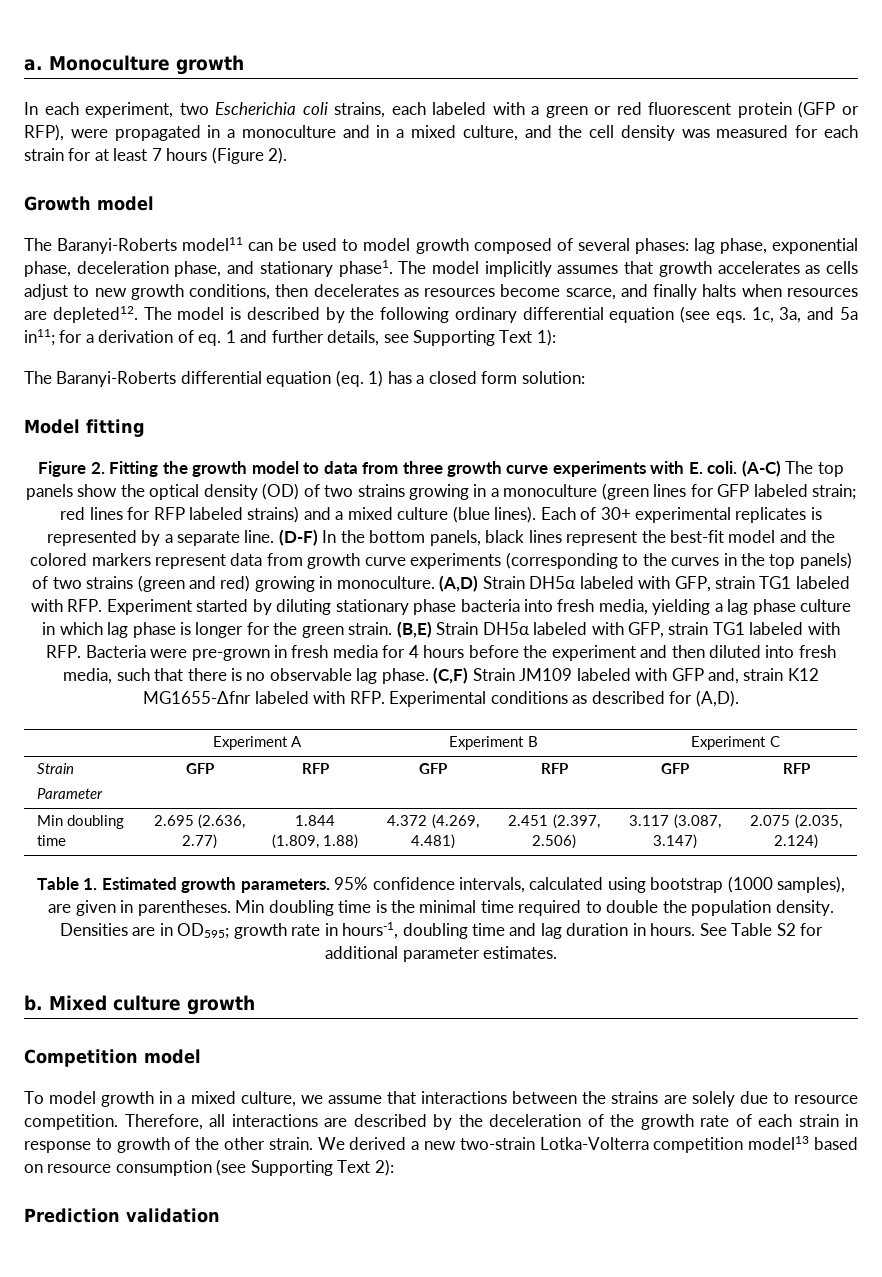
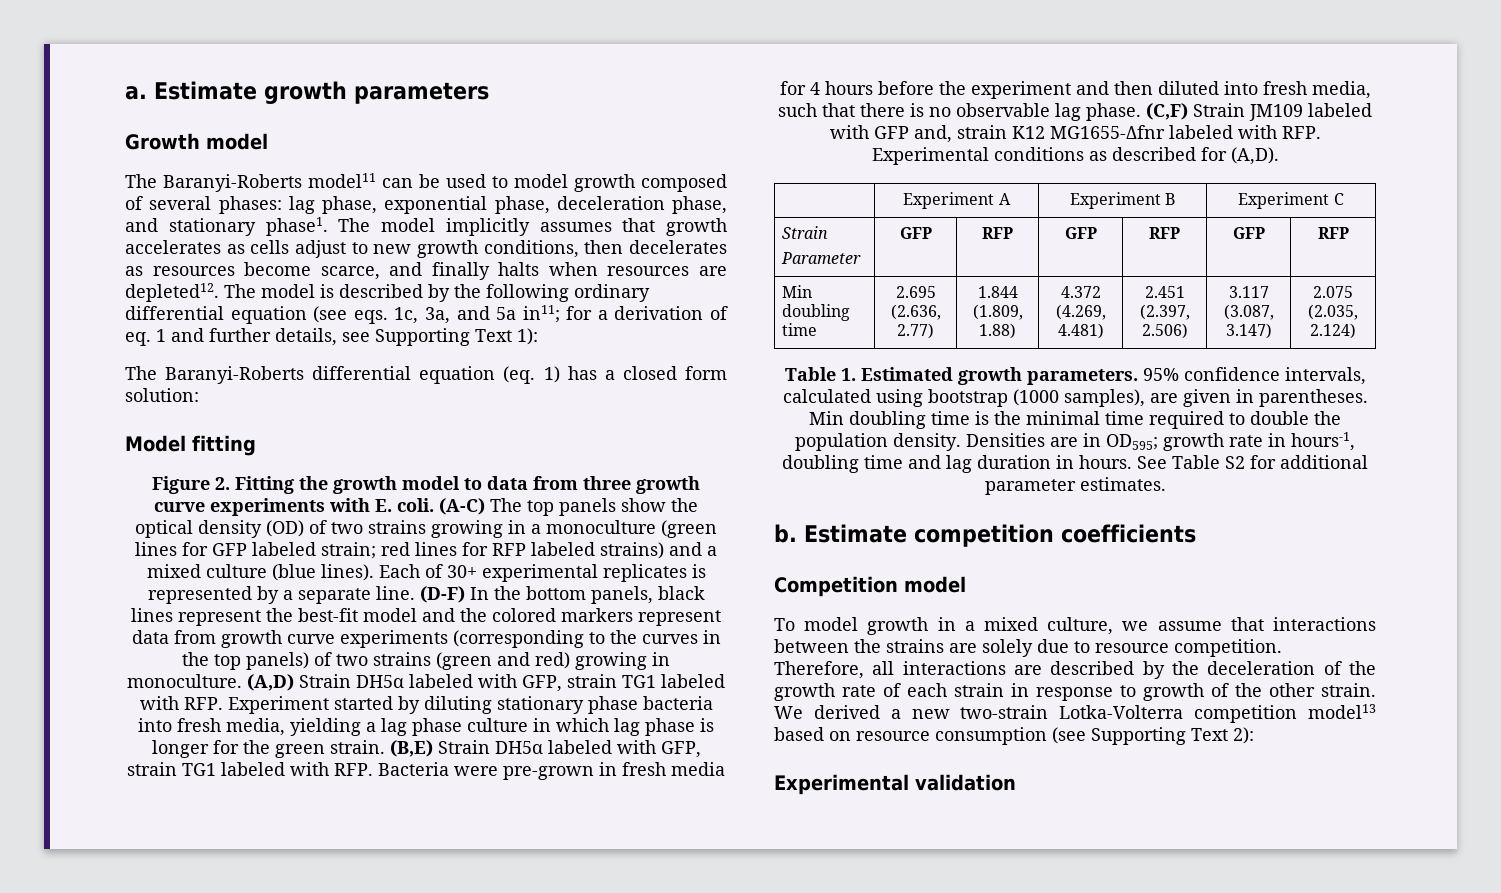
[49,55,244,75] [24,101,859,118] [24,124,859,141] [24,147,288,164] Monoculture growth // In each experiment, two Escherichia coli strains, each labeled with a green or red fluorescent protein (GFP or RFP), were propagated in a monoculture and in a mixed culture, and the cell density was measured for each strain for at least 7 hours (Figure 2). -> [154,81,489,104] Estimate growth parameters
[49,995,255,1015] Mixed culture growth -> [804,524,1196,547] Estimate competition coefficients
[24,1208,120,1223] Prediction -> [774,774,909,795] Experimental

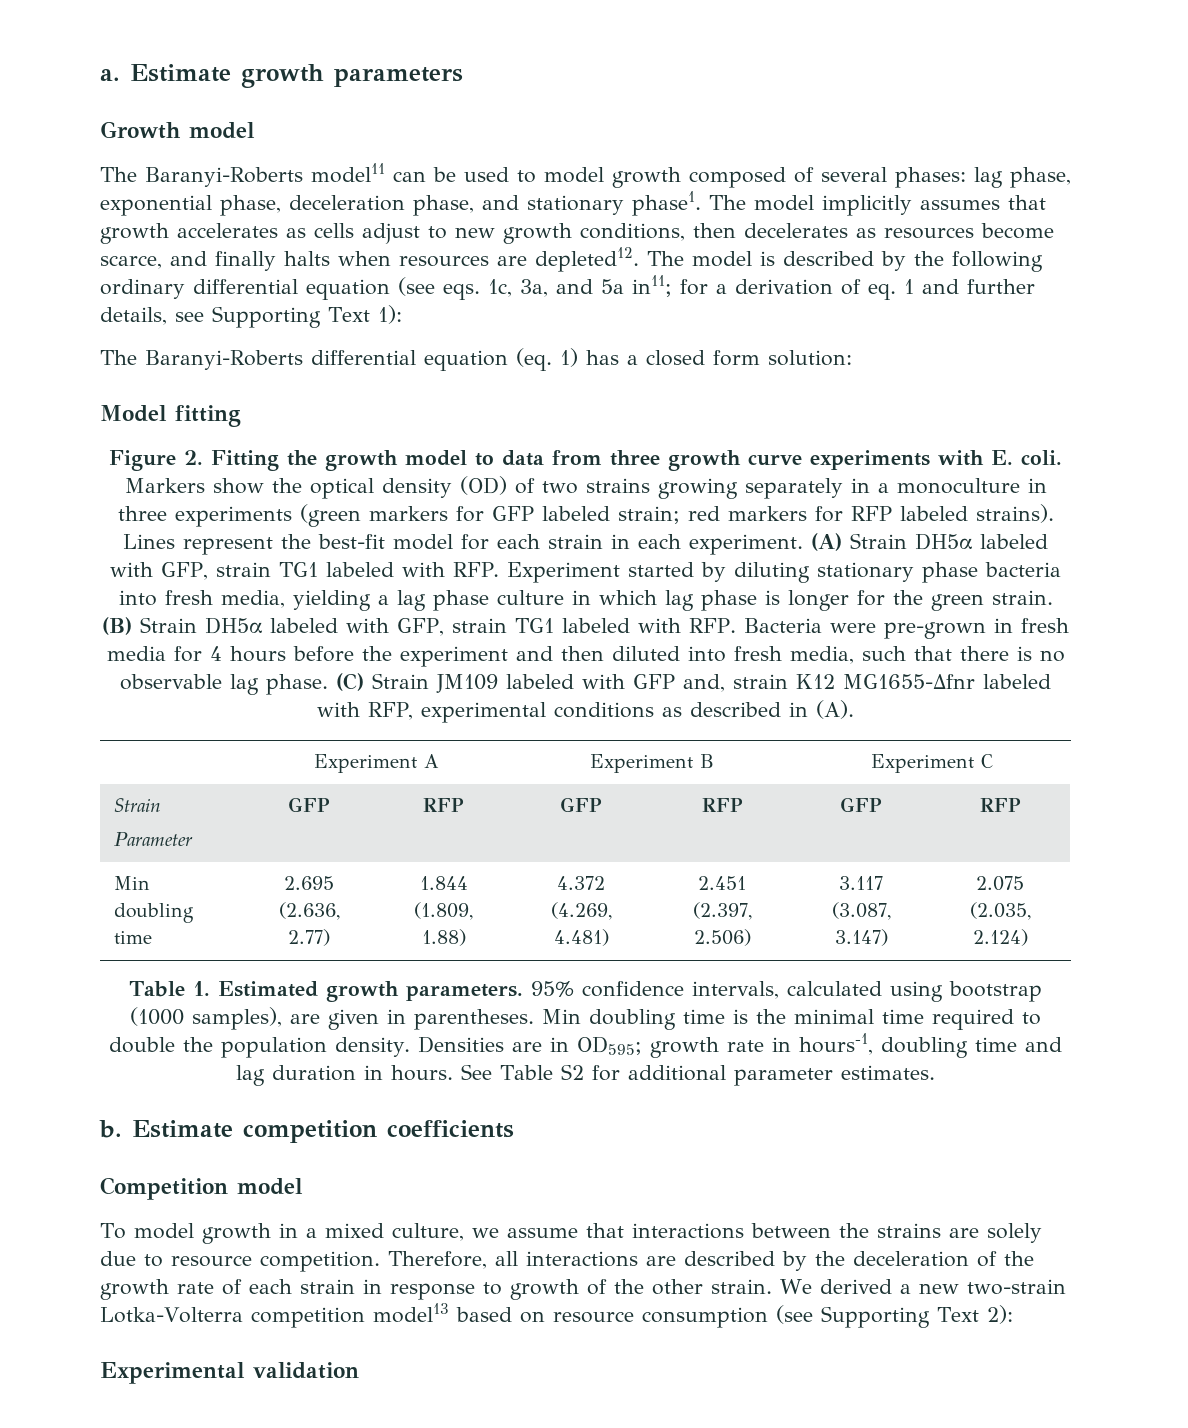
[439,498,616,516] (A-C) The top panels -> [124,478,205,493] Markers
(503, 529) none -> [744,478,843,499] separately
[661,520,717,538] [135,542,177,556] (green lines -> [1027,478,1047,493] [117,504,448,527] in three experiments (green markers
[415,542,457,556] lines -> [727,506,807,521] markers
[600,542,717,559] [146,564,706,582] [147,586,705,604] [131,608,721,626] [131,630,721,648] [182,652,670,670] [127,674,294,691] strains) and a mixed culture (blue lines). Each of 30+ experimental replicates is represented by a separate line. (D-F) In the bottom panels, black lines represent the best-fit model and the colored markers represent data from growth curve experiments (corresponding to the curves in the top panels) of two strains (green and red) growing in monoculture. (A,D) -> [975,504,1054,523] [123,533,842,555] strains). Lines represent the best-fit model for each strain in each experiment. (A)
[389,740,433,757] (B,E) -> [102,617,133,635] (B)
[1146,103,1188,120] (C,F) -> [336,673,364,691] (C)
[1281,126,1321,139] [871,147,989,165] RFP. Experimental -> [367,702,547,723] RFP, experimental
[1200,147,1279,165] for (A,D). -> [789,700,855,719] in (A).

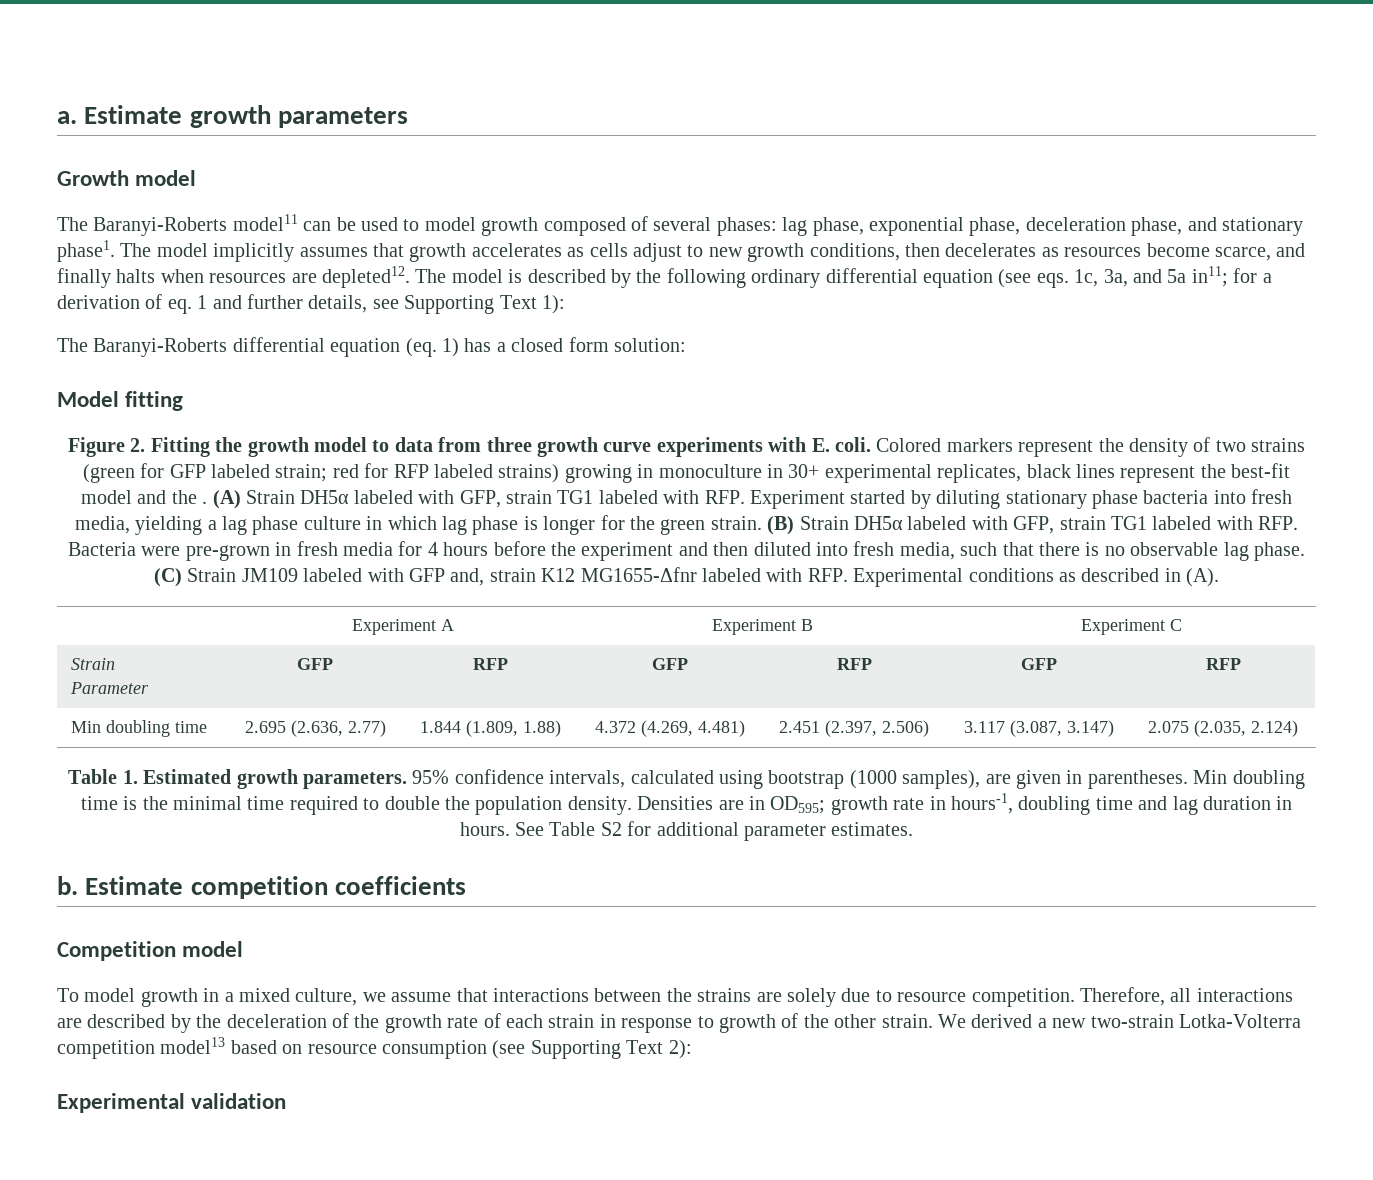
[124,476,1047,499] [117,504,448,527] Markers show the optical density (OD) of two strains growing separately in a monoculture in three experiments (green markers -> [876,437,1306,457] [82,464,135,483] Colored markers represent the density of two strains (green
[727,506,807,521] markers -> (359, 471) none
[975,504,1054,523] [123,534,803,555] strains). Lines represent the best-fit model for each strain in each experiment. -> [498,463,1291,483] [80,490,208,504] strains) growing in monoculture in 30+ experimental replicates, black lines represent the best-fit model and the .
[367,702,547,723] RFP, experimental -> [807,568,964,587] RFP. Experimental

